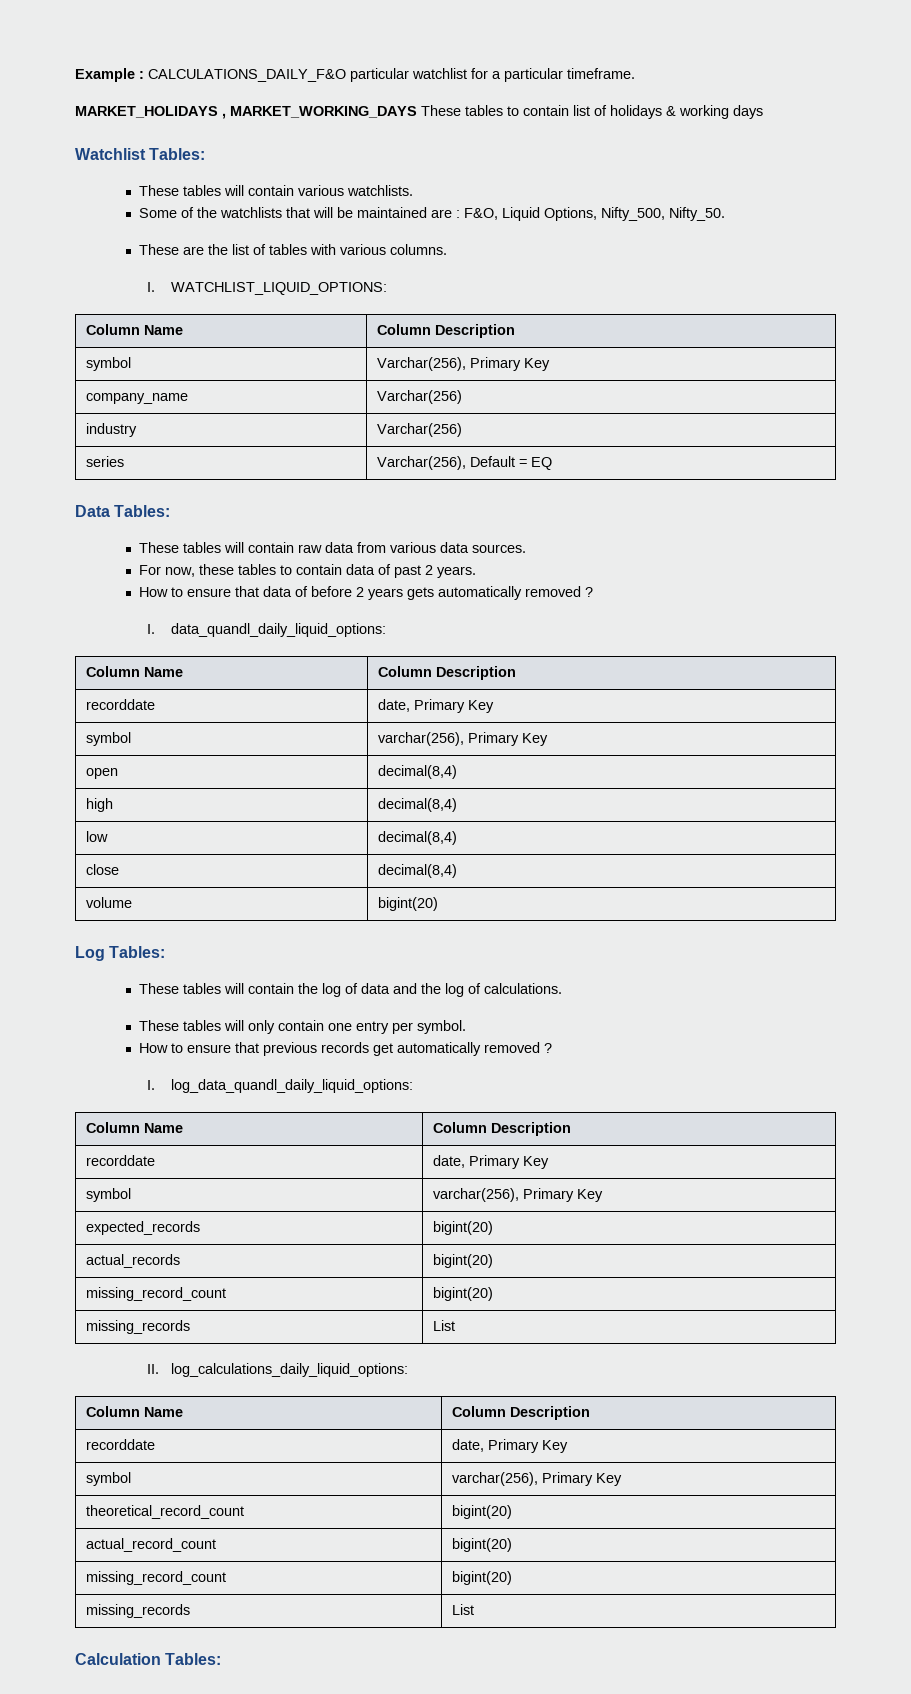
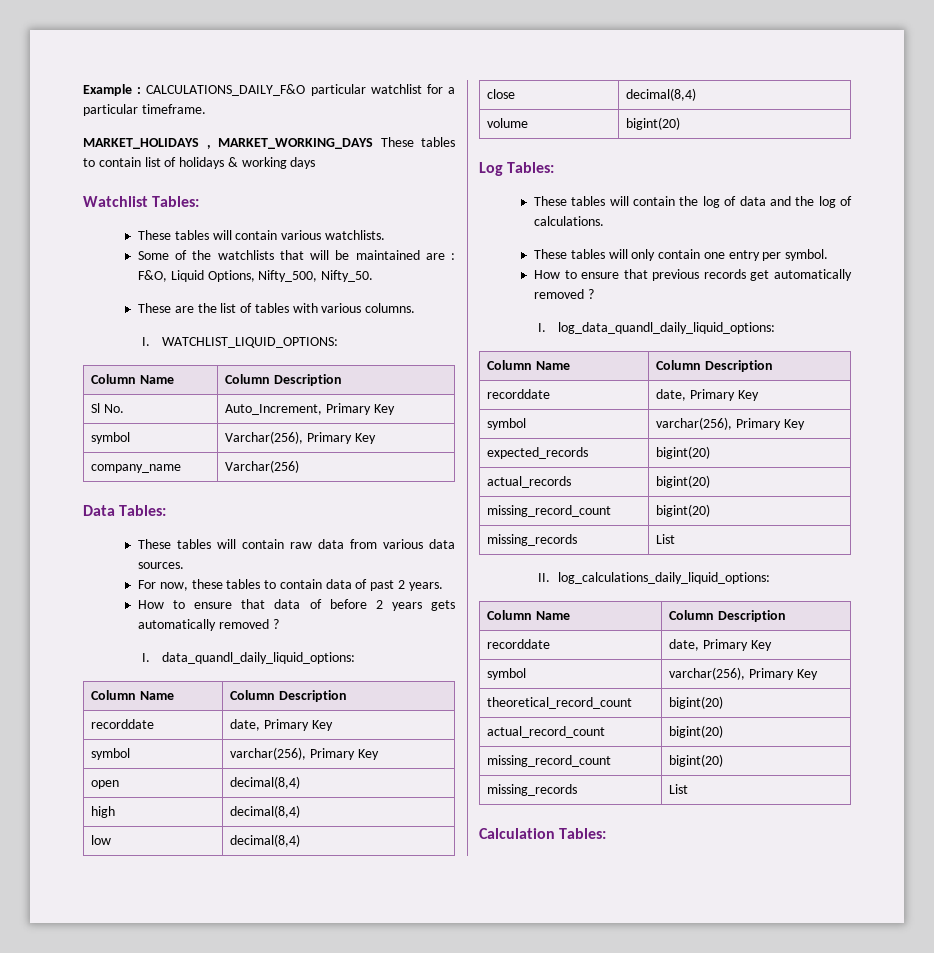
(516, 331) none -> [91,403,124,413] [225,403,395,415] // Sl No. | Auto_Increment, Primary Key
[86,423,138,437] [377,423,463,437] [86,456,125,467] [377,456,553,470] // industry | Varchar(256) // series | Varchar(256), Default = EQ -> (300, 466) none

